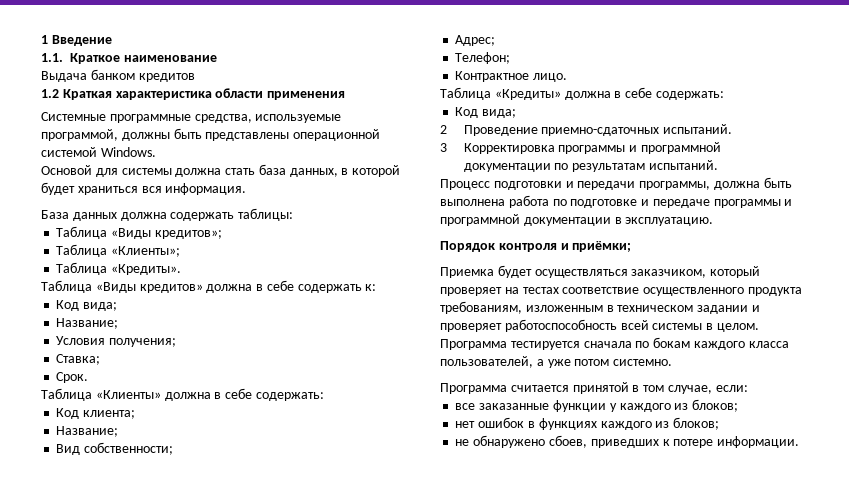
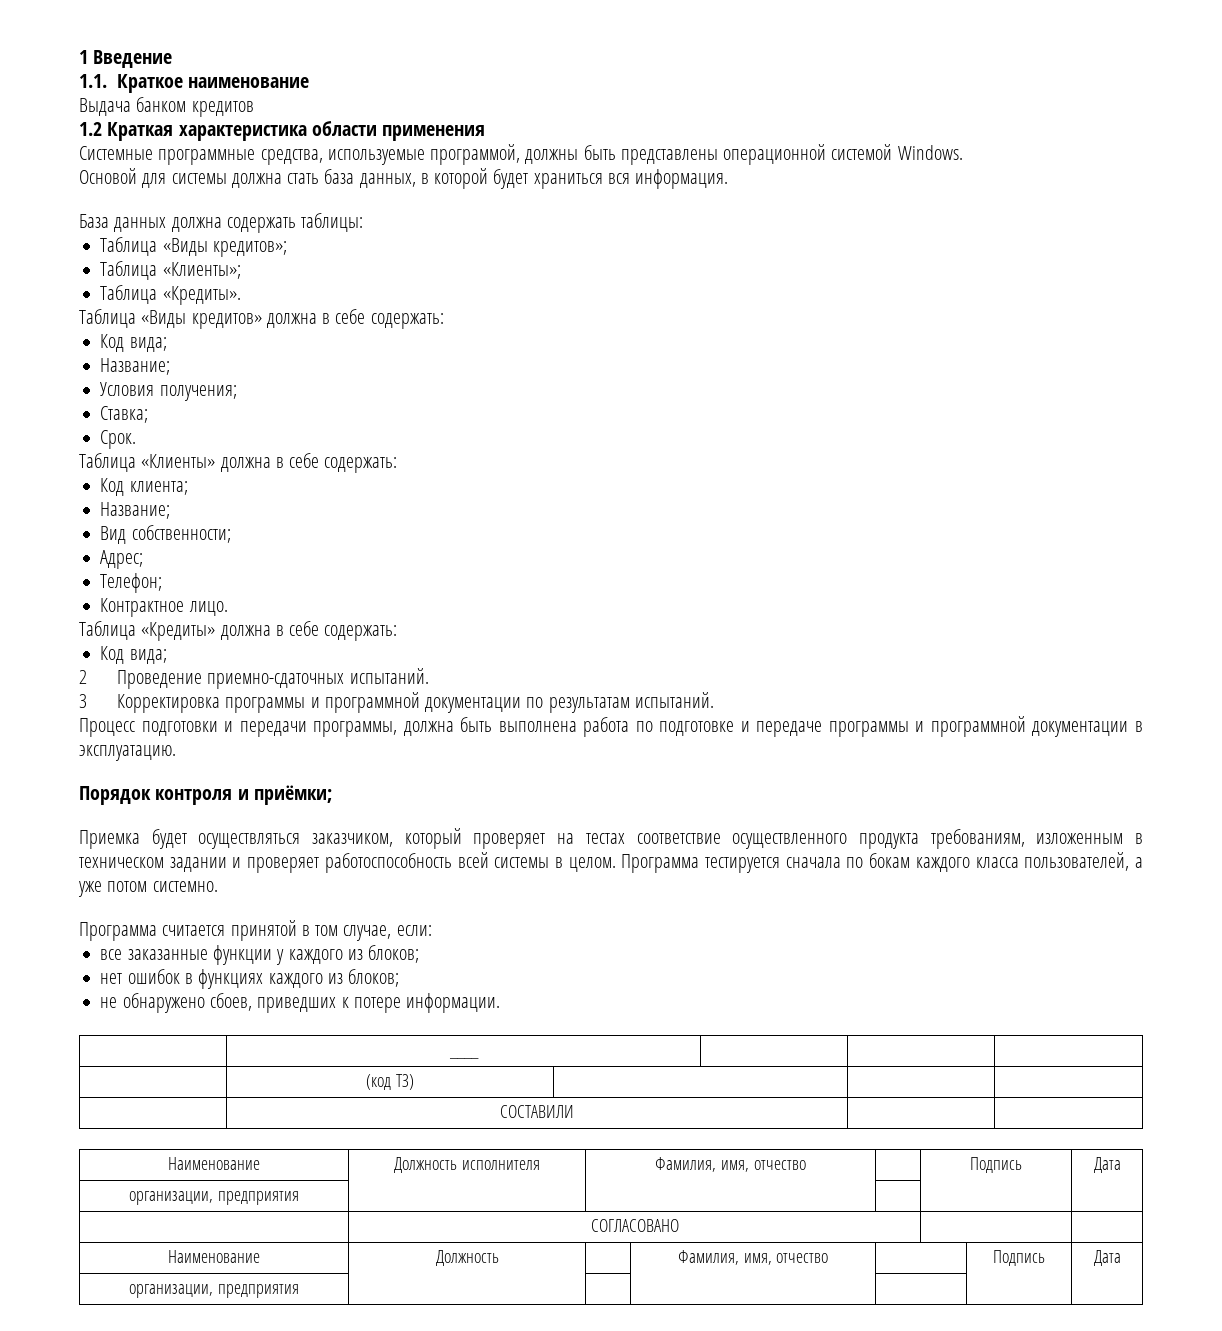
[297,284,377,293] содержать к: -> [370,313,444,329] содержать:
(800, 442) none -> [448,1056,479,1059] [366,1074,414,1090] [500,1105,574,1118] [168,1157,260,1170] [394,1157,540,1173] [655,1157,806,1172] [970,1157,1022,1173] [1093,1157,1121,1173] [129,1191,299,1205] [590,1219,679,1232] [168,1250,260,1263] [435,1250,499,1266] [677,1250,829,1265] [993,1250,1045,1266] [1093,1250,1121,1266] [129,1284,299,1298] // | ____ | | | // | (код ТЗ) | | | // | СОСТАВИЛИ | | // Наименование | Должность исполнителя | Фамилия, имя, отчество | | Подпись | Дата // организации, предприятия | | | | | // | СОГЛАСОВАНО | | // Наименование | Должность | | Фамилия, имя, отчество | | Подпись | Дата // организации, предприятия | | | | | |

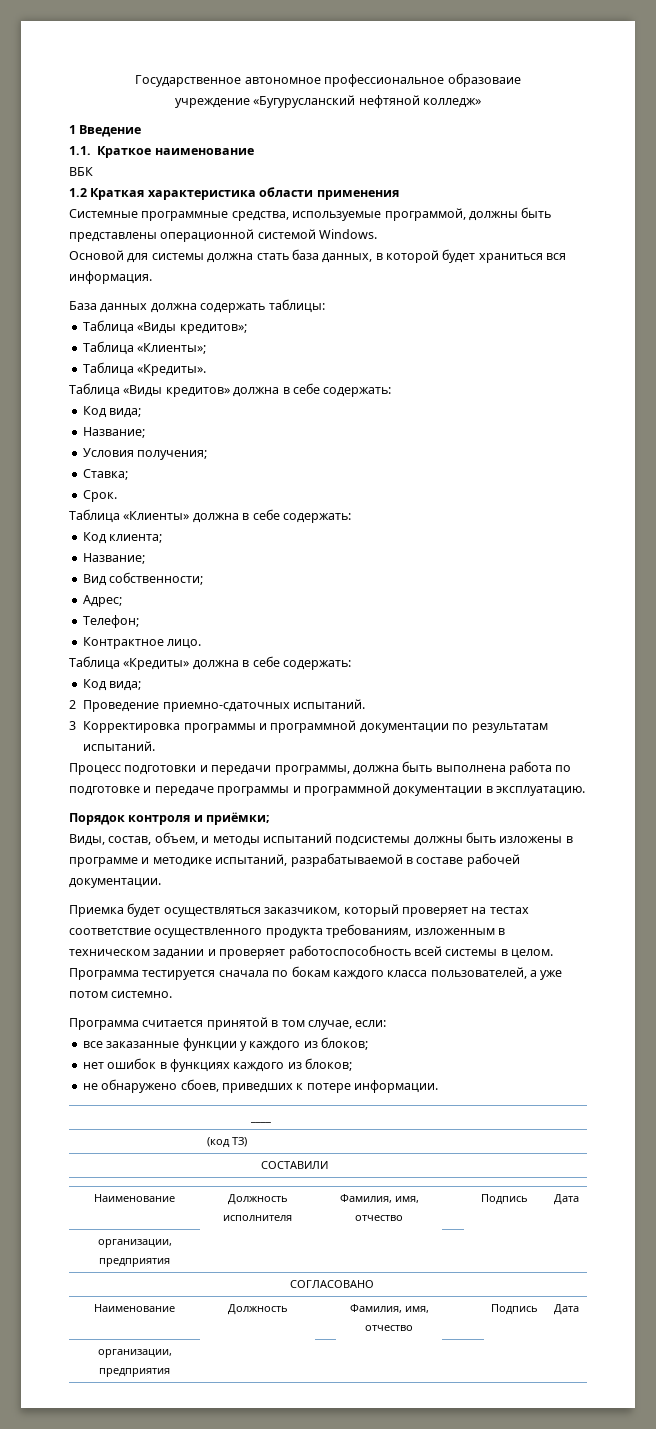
(79, 57) none -> [135,73,521,87] [174,95,482,108] Государственное автономное профессиональное образоваие // учреждение «Бугурусланский нефтяной колледж» //
[79,97,254,117] Выдача банком кредитов -> [69,167,93,176] ВБК
(332, 795) none -> [69,832,573,846] [69,853,520,867] [69,878,161,888] // Виды, состав, объем, и методы испытаний подсистемы должны быть изложены в программе и методике испытаний, разрабатываемой в составе рабочей документации.

